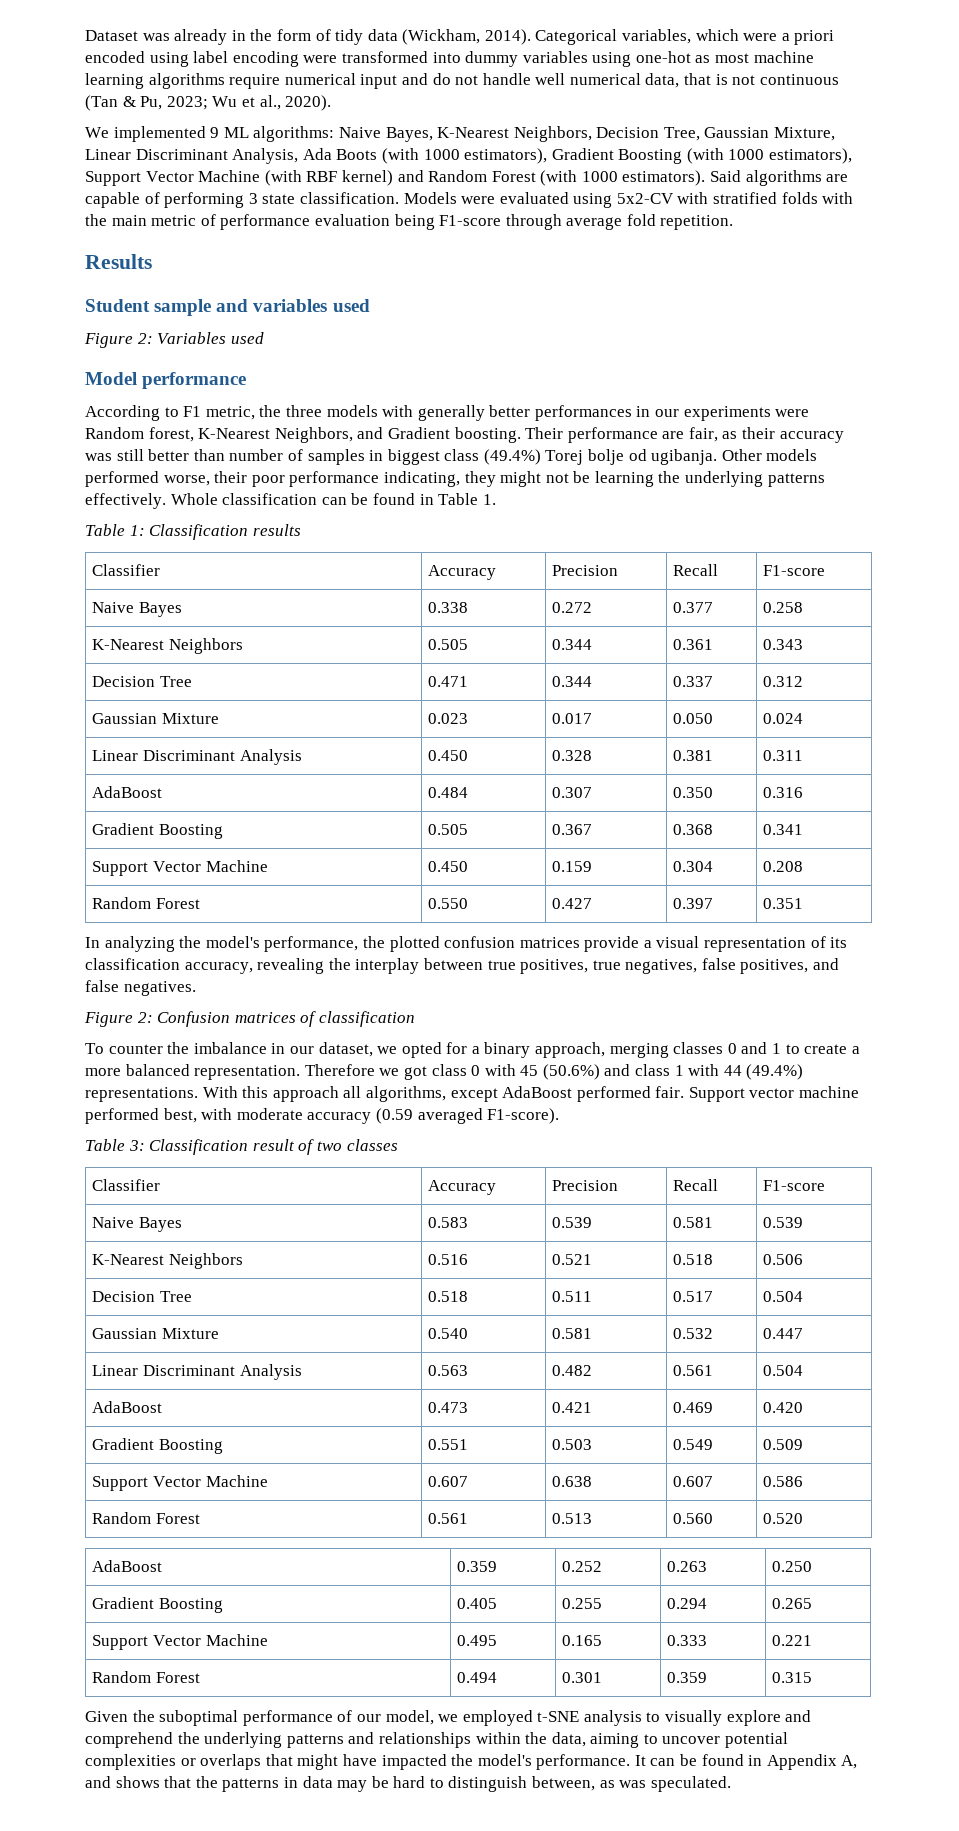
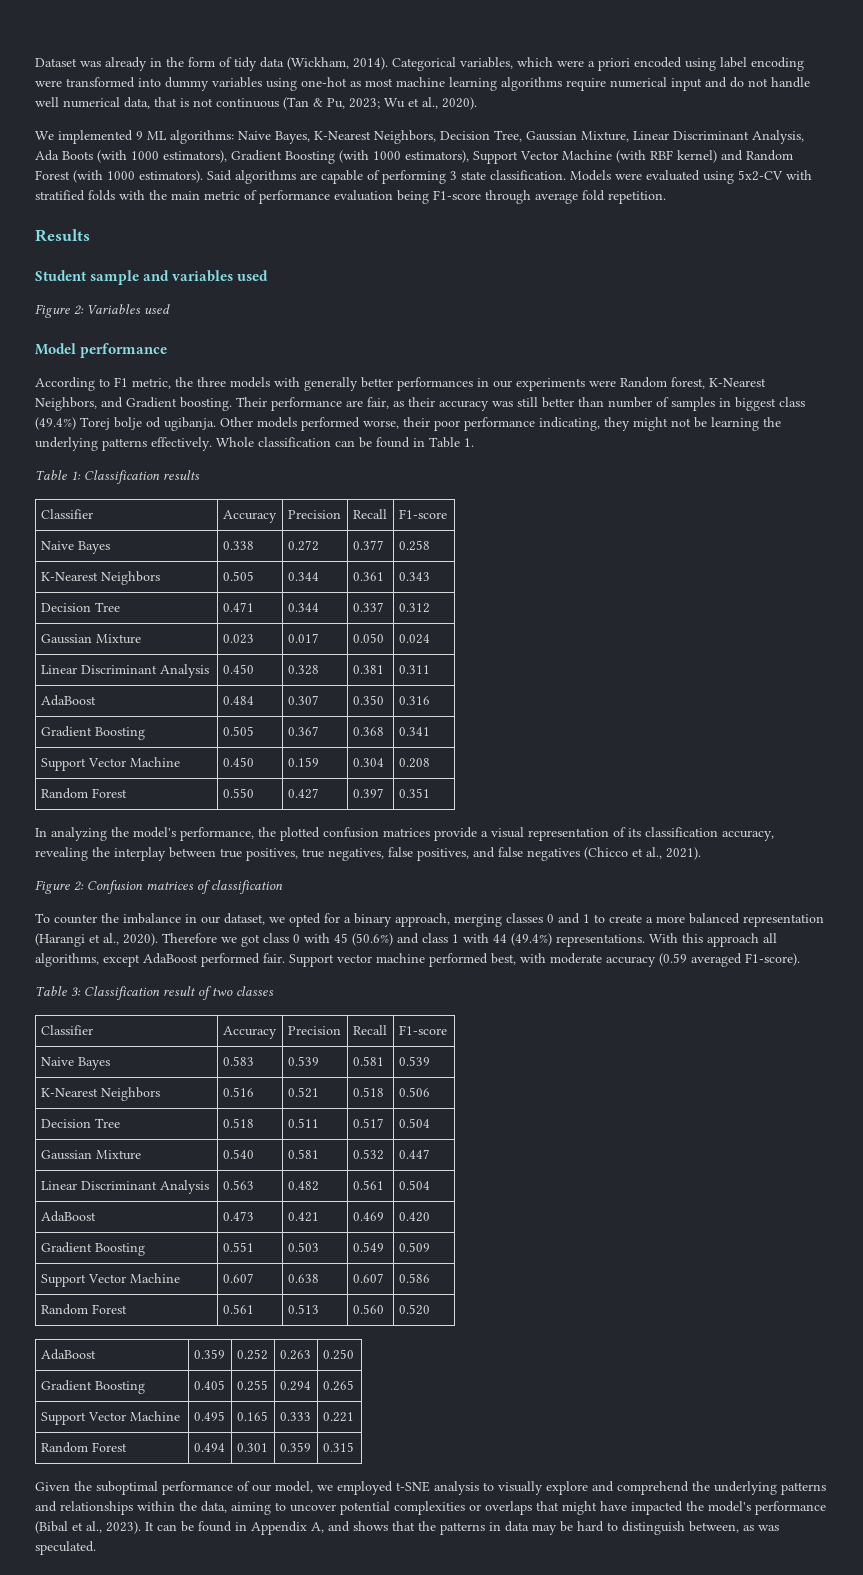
[123,981,196,996] negatives. -> [527,847,701,861] negatives (Chicco et al., 2021).
[194,1065,301,1080] representation. -> [743,914,824,927] [35,933,158,947] representation (Harangi et al., 2020).
[536,1754,631,1770] performance. -> [755,1501,826,1515] [35,1521,141,1534] performance (Bibal et al., 2023).

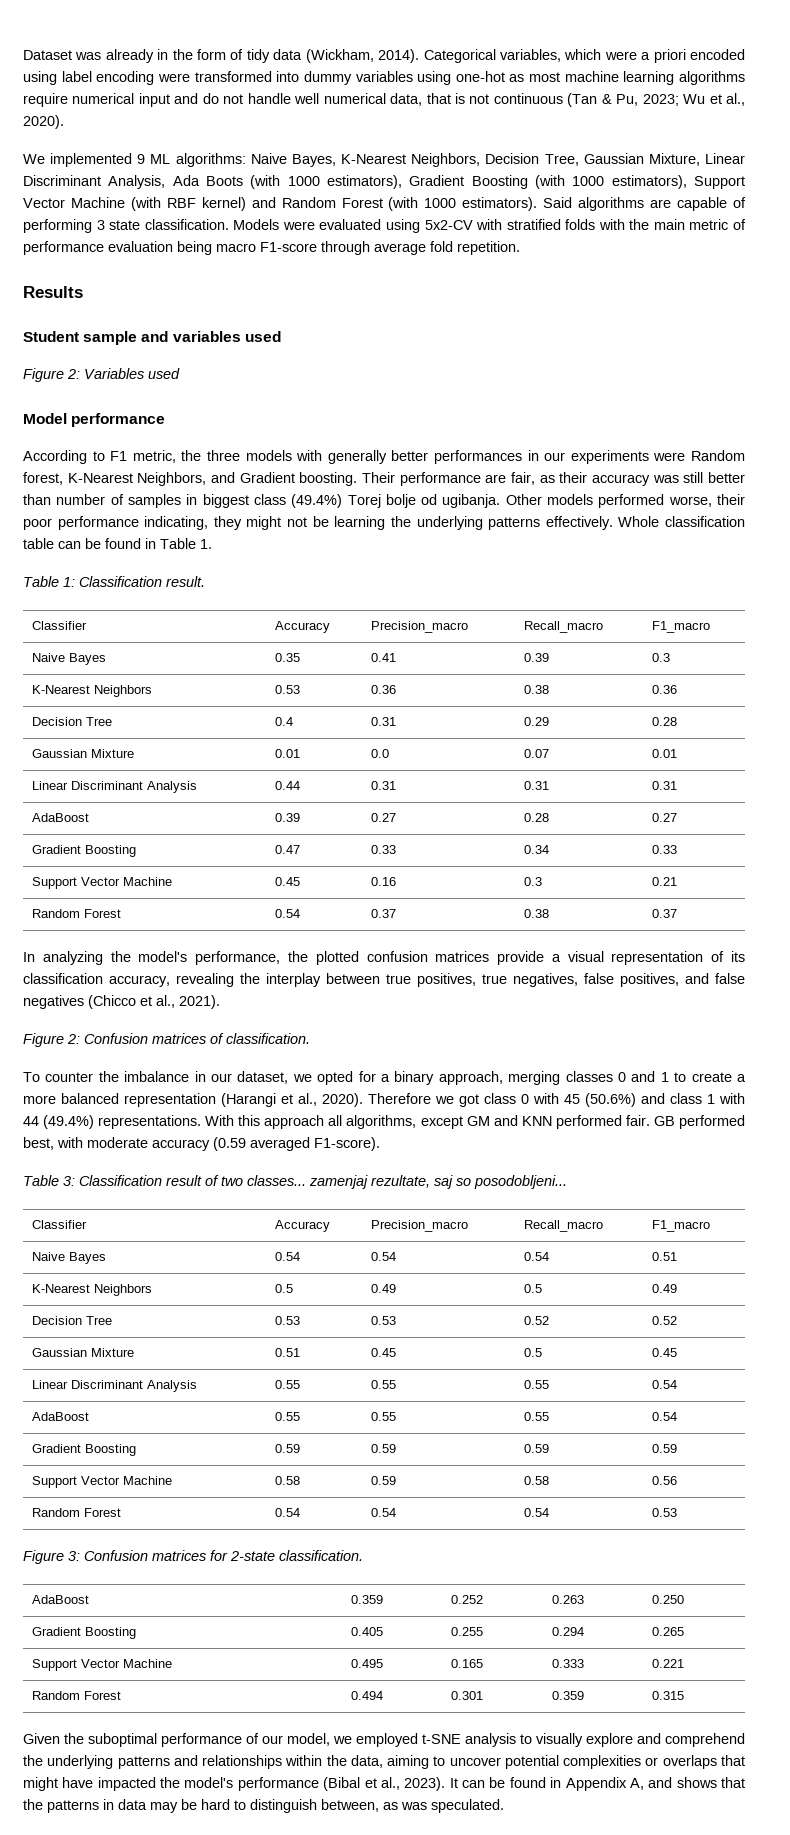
(429, 197) none -> [216,243,256,252] macro
(331, 442) none -> [23,538,54,549] table
[163,470,200,480] [40,509,93,519] [222,510,277,523] [287,510,341,519] [352,509,387,519] [398,509,447,519] [40,541,110,554] [222,541,254,550] [287,540,319,551] [352,540,384,550] [398,540,430,551] [40,571,160,585] [222,571,254,581] [287,572,319,581] [352,572,384,581] [398,572,430,581] [40,602,120,612] [222,602,254,612] [287,603,319,612] [352,602,384,612] [398,603,430,613] [40,634,141,644] [222,634,254,644] [287,633,319,643] [352,633,384,643] [398,634,430,644] [40,664,209,678] [222,664,254,674] [287,665,319,675] [352,665,384,674] [398,665,430,674] [40,695,96,706] [222,696,254,705] [287,695,319,705] [352,695,384,705] [398,696,430,705] [40,726,145,740] [222,726,254,736] [287,726,319,736] [352,727,384,736] [398,727,430,736] [40,757,180,771] [222,757,254,767] [287,757,319,767] [352,758,384,767] [398,758,430,768] [40,788,127,799] [222,788,254,798] [287,788,319,799] [352,788,384,798] [398,788,430,798] results // Classifier | Accuracy | Precision | Recall | F1-score // Naive Bayes | 0.338 | 0.272 | 0.377 | 0.258 // K-Nearest Neighbors | 0.505 | 0.344 | 0.361 | 0.343 // Decision Tree | 0.471 | 0.344 | 0.337 | 0.312 // Gaussian Mixture | 0.023 | 0.017 | 0.050 | 0.024 // Linear Discriminant Analysis | 0.450 | 0.328 | 0.381 | 0.311 // AdaBoost | 0.484 | 0.307 | 0.350 | 0.316 // Gradient Boosting | 0.505 | 0.367 | 0.368 | 0.341 // Support Vector Machine | 0.450 | 0.159 | 0.304 | 0.208 // Random Forest | 0.550 | 0.427 | 0.397 | 0.351 -> [166,576,205,587] [31,621,87,630] [274,621,330,633] [370,621,468,633] [523,621,603,633] [651,621,710,633] [31,653,106,665] [274,653,300,662] [370,653,396,662] [523,653,549,662] [651,653,670,662] [31,685,152,697] [274,685,300,694] [370,685,396,694] [523,685,549,694] [651,685,677,694] [31,717,112,726] [274,717,293,726] [370,717,396,726] [523,717,549,726] [651,717,677,726] [31,749,134,758] [274,749,300,758] [370,749,389,758] [523,749,549,758] [651,749,677,758] [31,781,197,793] [274,781,300,790] [370,781,396,790] [523,781,549,790] [651,781,677,790] [31,813,89,822] [274,813,300,822] [370,813,396,822] [523,813,549,822] [651,813,677,822] [31,845,136,857] [274,845,300,854] [370,845,396,854] [523,845,549,854] [651,845,677,854] [31,877,172,889] [274,877,300,886] [370,877,396,886] [523,877,542,886] [651,877,677,886] [31,909,121,918] [274,909,300,918] [370,909,396,918] [523,909,549,918] [651,909,677,918] result. // Classifier | Accuracy | Precision_macro | Recall_macro | F1_macro // Naive Bayes | 0.35 | 0.41 | 0.39 | 0.3 // K-Nearest Neighbors | 0.53 | 0.36 | 0.38 | 0.36 // Decision Tree | 0.4 | 0.31 | 0.29 | 0.28 // Gaussian Mixture | 0.01 | 0.0 | 0.07 | 0.01 // Linear Discriminant Analysis | 0.44 | 0.31 | 0.31 | 0.31 // AdaBoost | 0.39 | 0.27 | 0.28 | 0.27 // Gradient Boosting | 0.47 | 0.33 | 0.34 | 0.33 // Support Vector Machine | 0.45 | 0.16 | 0.3 | 0.21 // Random Forest | 0.54 | 0.37 | 0.38 | 0.37
[211,880,283,894] classification -> [226,1033,310,1044] classification.
[143,953,425,967] AdaBoost performed fair. Support vector machine -> [466,1115,675,1129] GM and KNN performed fair. GB
[236,986,274,996] [40,1025,93,1035] [222,1026,277,1039] [287,1026,341,1035] [352,1025,387,1035] [398,1025,447,1035] [40,1057,110,1070] [222,1056,254,1066] [287,1056,319,1066] [352,1056,384,1066] [398,1056,430,1066] [40,1087,160,1101] [222,1087,254,1097] [287,1087,319,1098] [352,1087,384,1097] [398,1087,430,1097] [40,1118,120,1128] [222,1118,254,1128] [287,1118,319,1128] [352,1118,384,1128] [398,1118,430,1128] [40,1150,141,1160] [222,1149,254,1159] [287,1149,319,1159] [352,1149,384,1160] [398,1149,430,1159] [40,1180,209,1194] [222,1180,254,1190] [287,1181,319,1191] [352,1180,384,1190] [398,1180,430,1190] [40,1211,96,1222] [222,1211,254,1221] [287,1212,319,1222] [352,1212,384,1221] [398,1212,430,1222] [40,1242,145,1256] [222,1242,254,1252] [287,1242,319,1252] [352,1242,384,1252] [398,1242,430,1252] [40,1273,180,1287] [222,1273,254,1283] [287,1274,319,1283] [352,1273,384,1283] [398,1273,430,1283] [40,1304,127,1315] [222,1304,254,1314] [287,1304,319,1314] [352,1304,384,1314] [398,1304,430,1315] classes // Classifier | Accuracy | Precision | Recall | F1-score // Naive Bayes | 0.583 | 0.539 | 0.581 | 0.539 // K-Nearest Neighbors | 0.516 | 0.521 | 0.518 | 0.506 // Decision Tree | 0.518 | 0.511 | 0.517 | 0.504 // Gaussian Mixture | 0.540 | 0.581 | 0.532 | 0.447 // Linear Discriminant Analysis | 0.563 | 0.482 | 0.561 | 0.504 // AdaBoost | 0.473 | 0.421 | 0.469 | 0.420 // Gradient Boosting | 0.551 | 0.503 | 0.549 | 0.509 // Support Vector Machine | 0.607 | 0.638 | 0.607 | 0.586 // Random Forest | 0.561 | 0.513 | 0.560 | 0.520 -> [247,1175,567,1189] [31,1220,87,1229] [274,1220,330,1232] [370,1220,468,1232] [523,1220,603,1232] [651,1220,710,1232] [31,1252,106,1264] [274,1252,300,1261] [370,1252,396,1261] [523,1252,549,1261] [651,1252,677,1261] [31,1284,152,1296] [274,1284,293,1293] [370,1284,396,1293] [523,1284,542,1293] [651,1284,677,1293] [31,1316,112,1325] [274,1316,300,1325] [370,1316,396,1325] [523,1316,549,1325] [651,1316,677,1325] [31,1348,134,1357] [274,1348,300,1357] [370,1348,396,1357] [523,1348,542,1357] [651,1348,677,1357] [31,1380,197,1392] [274,1380,300,1389] [370,1380,396,1389] [523,1380,549,1389] [651,1380,677,1389] [31,1412,89,1421] [274,1412,300,1421] [370,1412,396,1421] [523,1412,549,1421] [651,1412,677,1421] [31,1444,136,1456] [274,1444,300,1453] [370,1444,396,1453] [523,1444,549,1453] [651,1444,677,1453] [31,1476,172,1488] [274,1476,300,1485] [370,1476,396,1485] [523,1476,549,1485] [651,1476,677,1485] [31,1508,121,1517] [274,1508,300,1517] [370,1508,396,1517] [523,1508,549,1517] [651,1508,677,1517] [23,1550,363,1564] classes... zamenjaj rezultate, saj so posodobljeni... // Classifier | Accuracy | Precision_macro | Recall_macro | F1_macro // Naive Bayes | 0.54 | 0.54 | 0.54 | 0.51 // K-Nearest Neighbors | 0.5 | 0.49 | 0.5 | 0.49 // Decision Tree | 0.53 | 0.53 | 0.52 | 0.52 // Gaussian Mixture | 0.51 | 0.45 | 0.5 | 0.45 // Linear Discriminant Analysis | 0.55 | 0.55 | 0.55 | 0.54 // AdaBoost | 0.55 | 0.55 | 0.55 | 0.54 // Gradient Boosting | 0.59 | 0.59 | 0.59 | 0.59 // Support Vector Machine | 0.58 | 0.59 | 0.58 | 0.56 // Random Forest | 0.54 | 0.54 | 0.54 | 0.53 // Figure 3: Confusion matrices for 2-state classification.

